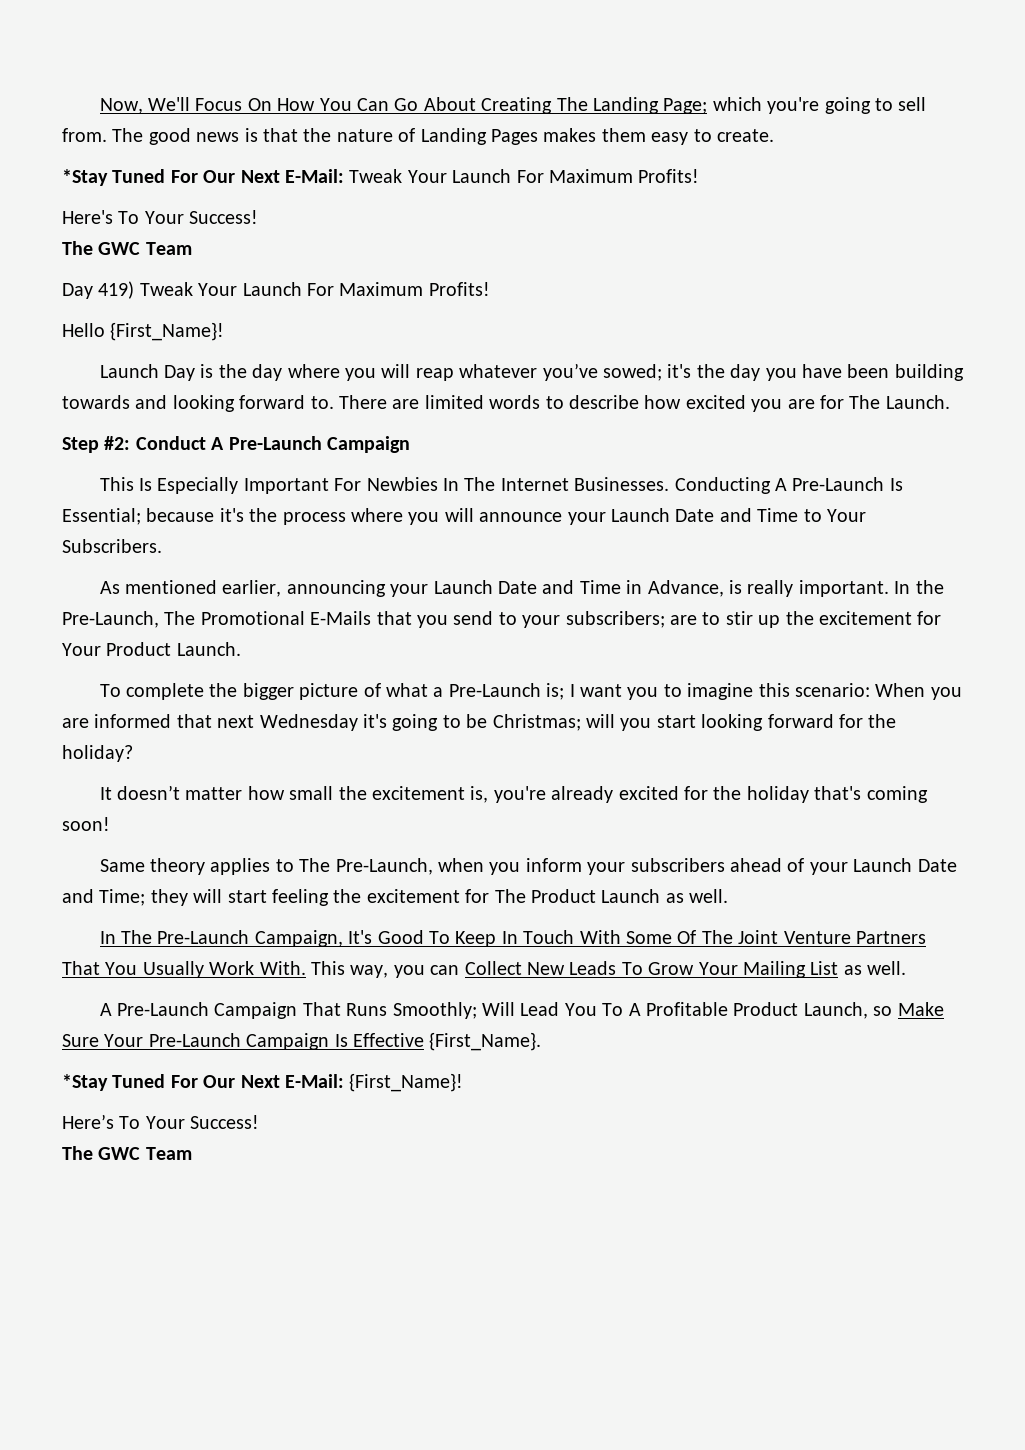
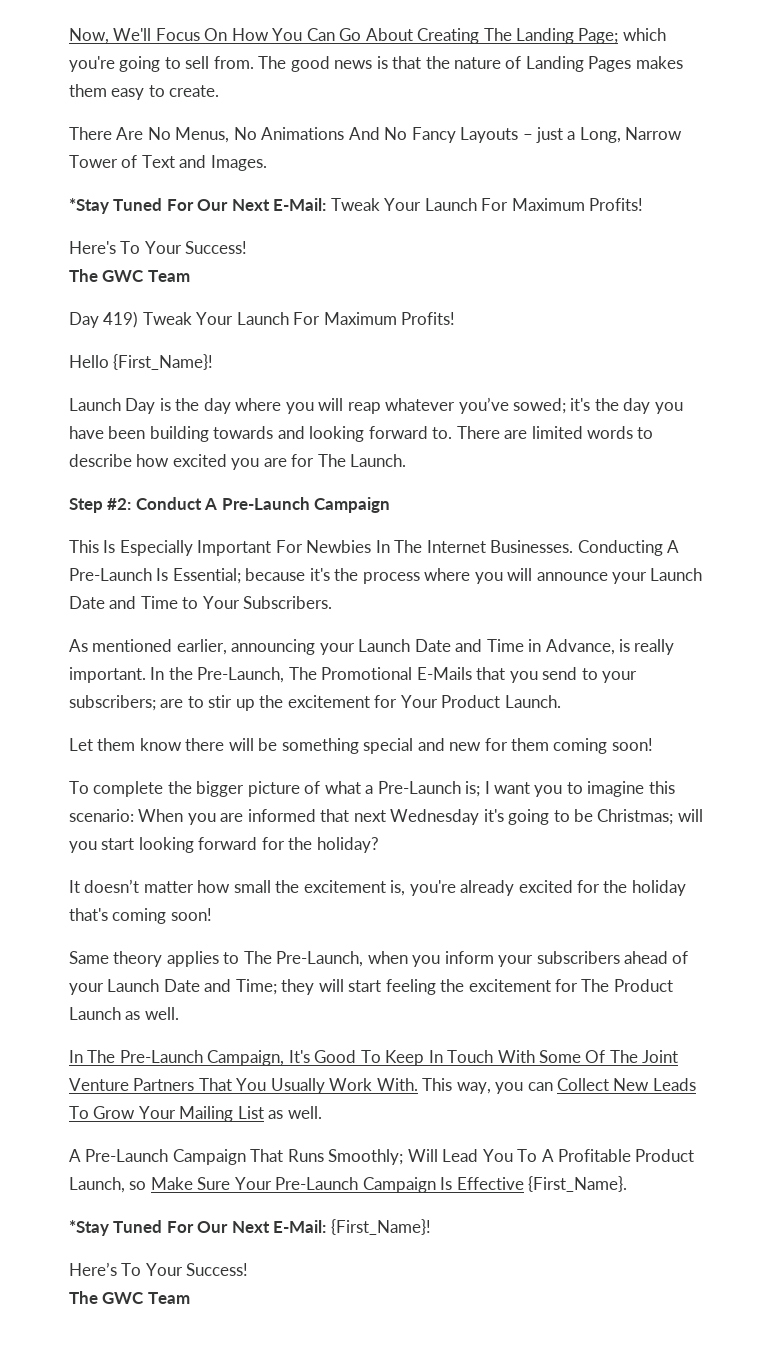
(774, 135) none -> [69,127,683,143] [69,155,267,171] // There Are No Menus, No Animations And No Fancy Layouts – just a Long, Narrow Tower of Text and Images.
(241, 649) none -> [69,738,653,754] // Let them know there will be something special and new for them coming soon!

